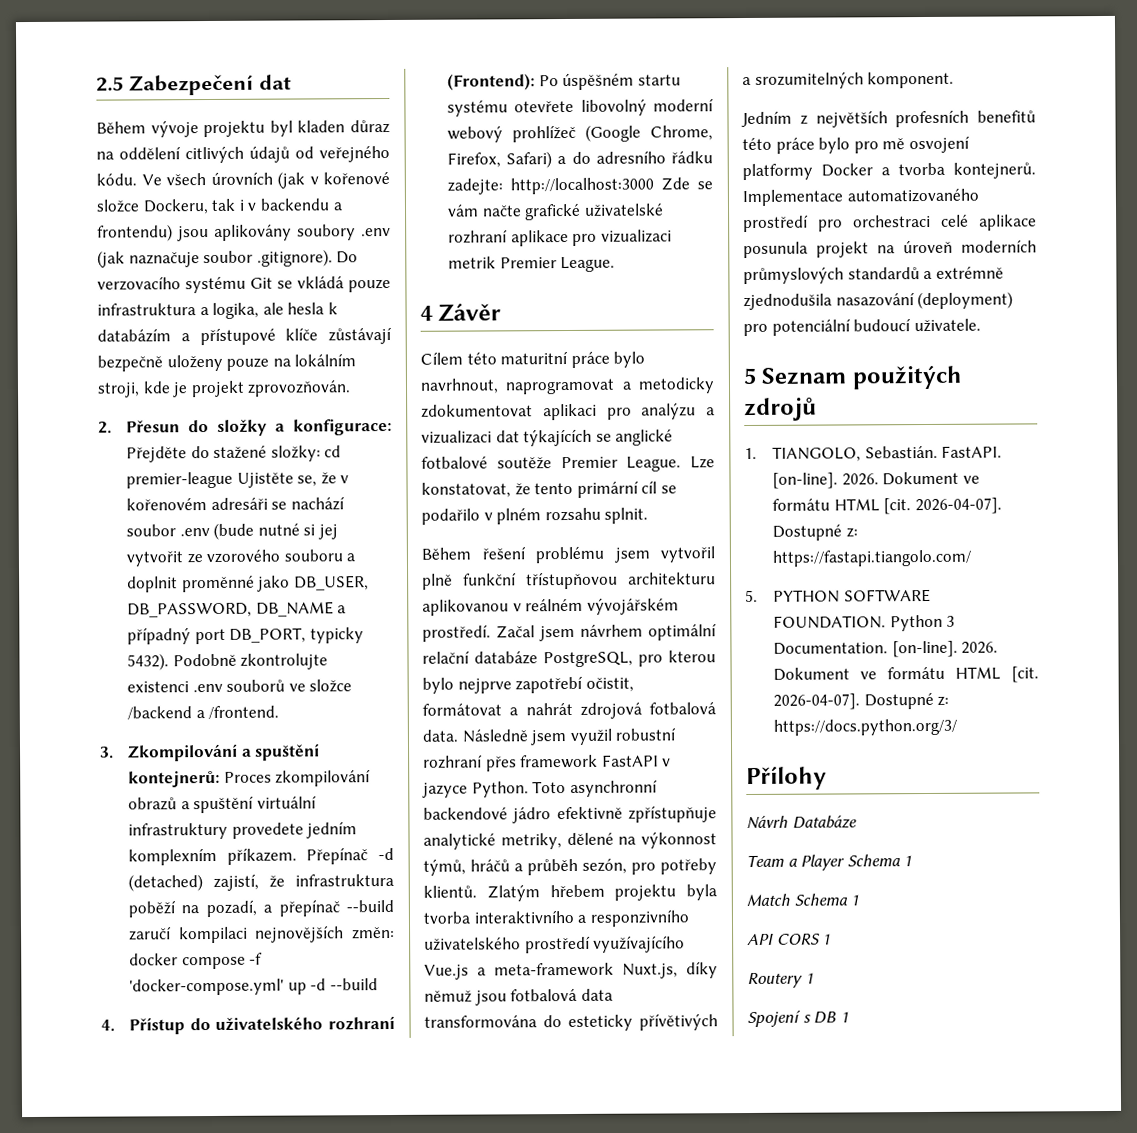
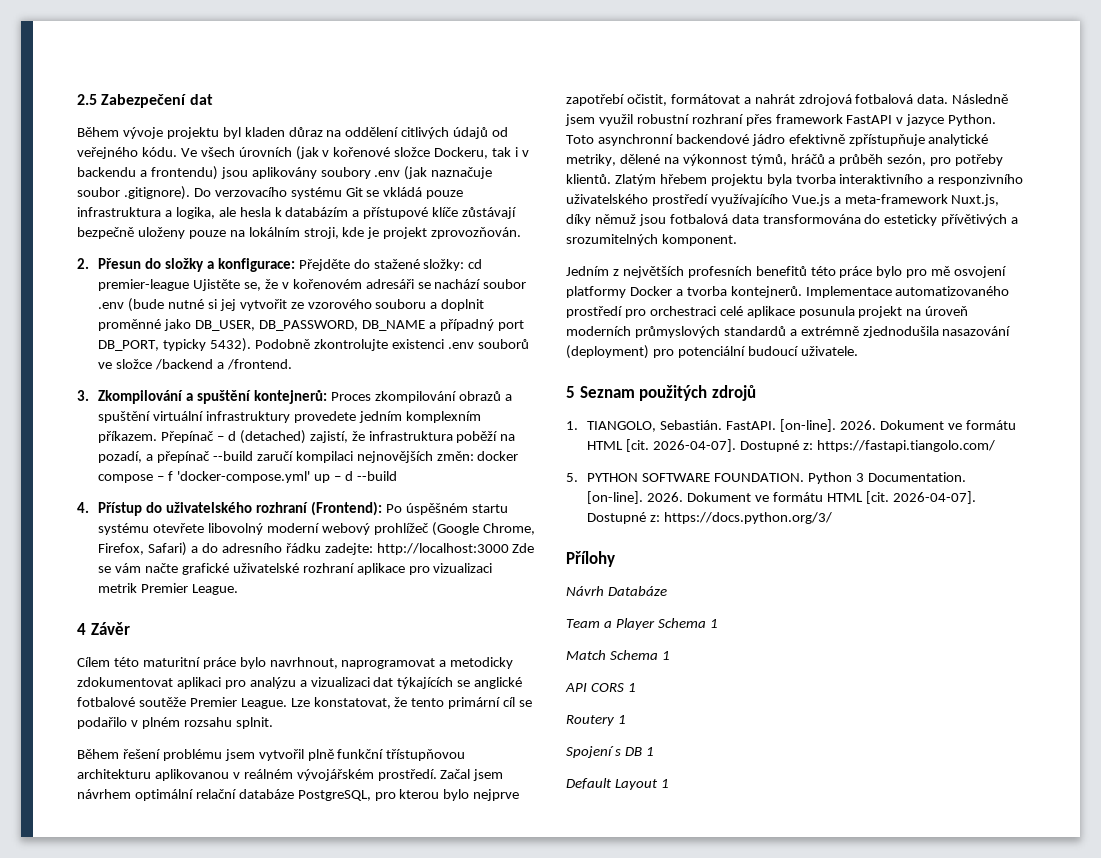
[378,847,394,861] -d -> [216,431,236,441] – d
[249,952,264,965] [128,978,327,996] -f 'docker-compose.yml' up -d -> [157,471,353,483] – f 'docker-compose.yml' up – d
(849, 1017) none -> [566,778,669,790] // Default Layout 1

